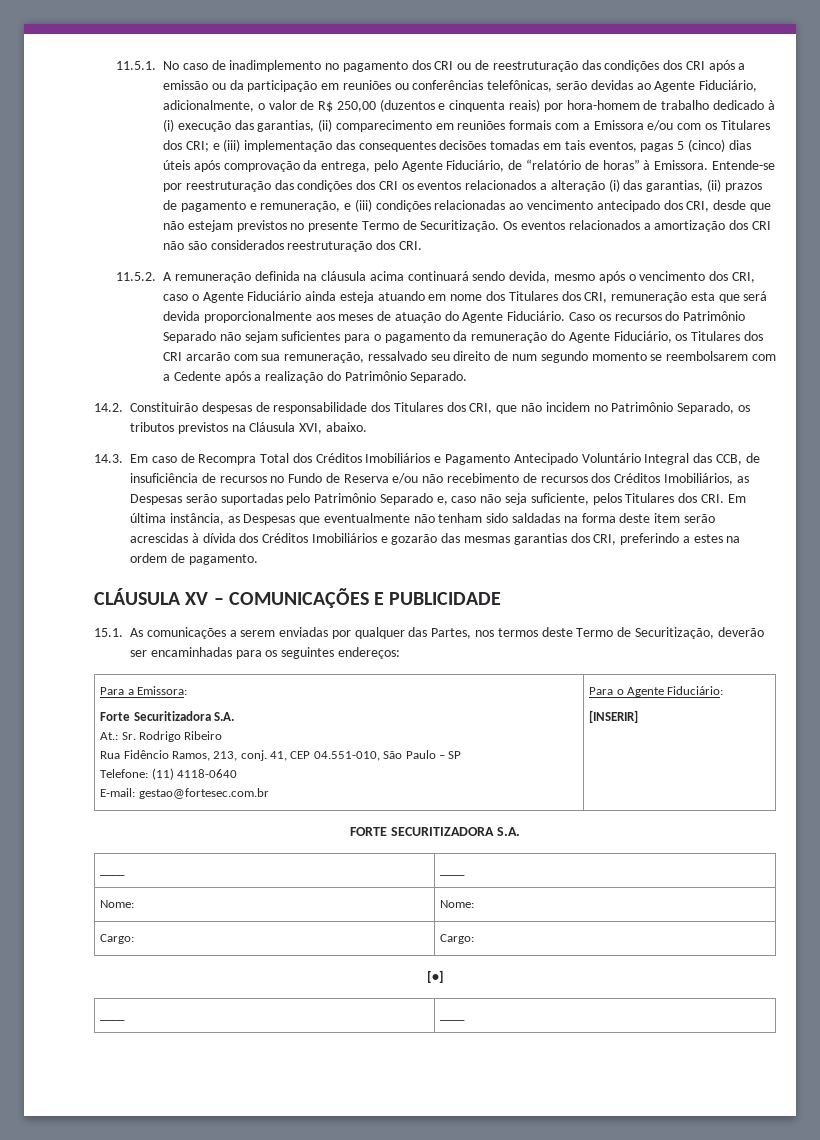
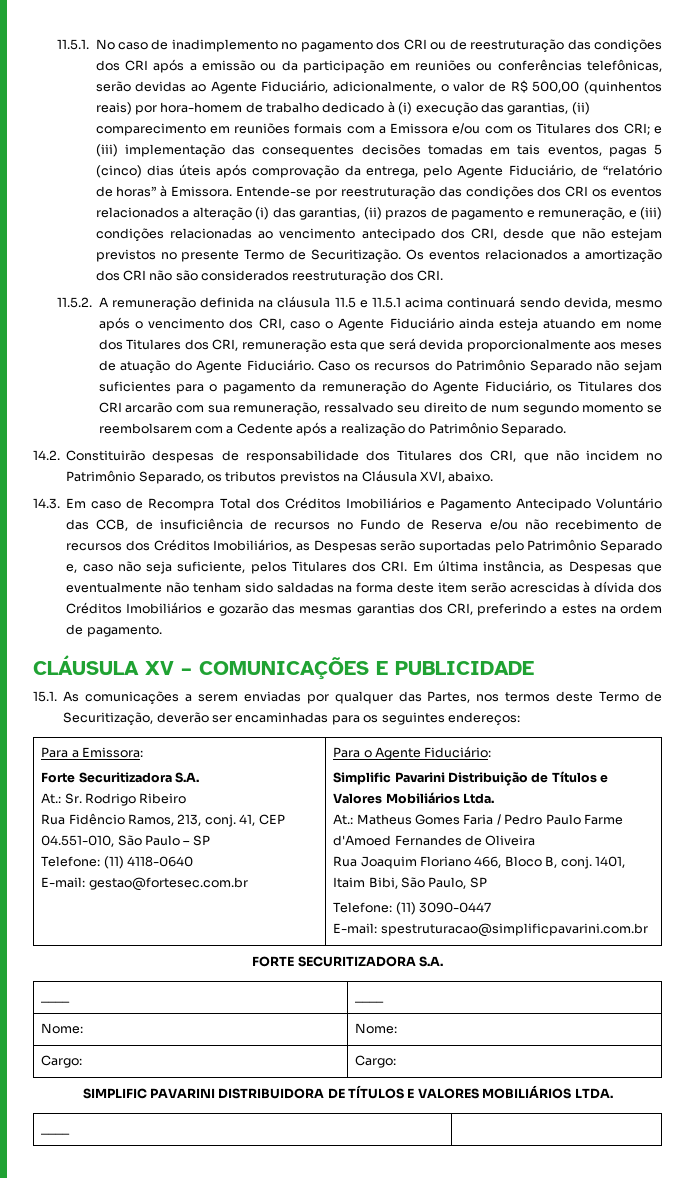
[336,99,506,112] 250,00 (duzentos e cinquenta -> [532,81,662,94] 500,00 (quinhentos
(367, 276) none -> [334,297,401,308] 11.5 e 11.5.1
[644,453,690,465] Integral -> (662, 503) none
[589,710,639,723] [INSERIR] -> [333,771,609,786] [333,792,495,804] [333,814,623,825] [333,835,536,846] [333,856,625,869] [333,877,487,889] [333,902,492,915] [333,923,648,937] Simplific Pavarini Distribuição de Títulos e Valores Mobiliários Ltda. // At.: Matheus Gomes Faria / Pedro Paulo Farme d'Amoed Fernandes de Oliveira // Rua Joaquim Floriano 466, Bloco B, conj. 1401, Itaim Bibi, São Paulo, SP // Telefone: (11) 3090-0447 // E-mail: spestruturacao@simplificpavarini.com.br
[426,970,444,983] [100,1019,126,1021] [440,1019,466,1021] [•] // ____ | ____ -> [82,1085,613,1099] [41,1133,71,1135] SIMPLIFIC PAVARINI DISTRIBUIDORA DE TÍTULOS E VALORES MOBILIÁRIOS LTDA. // ____ |

